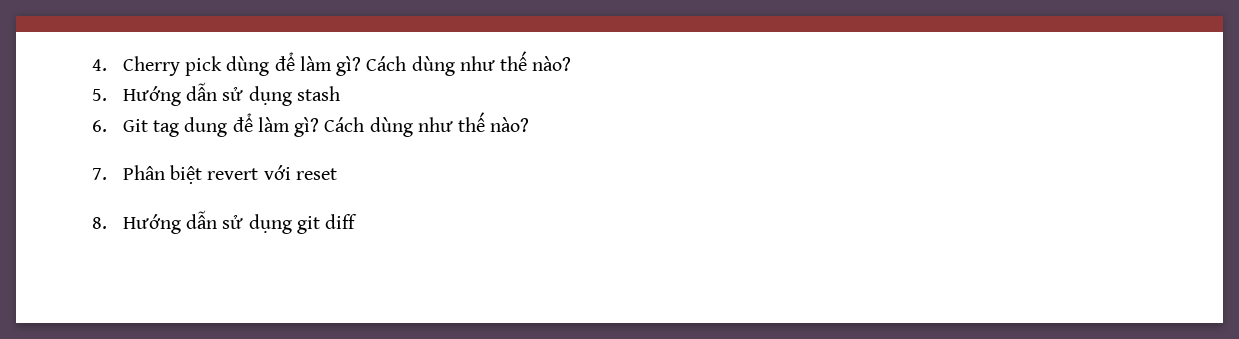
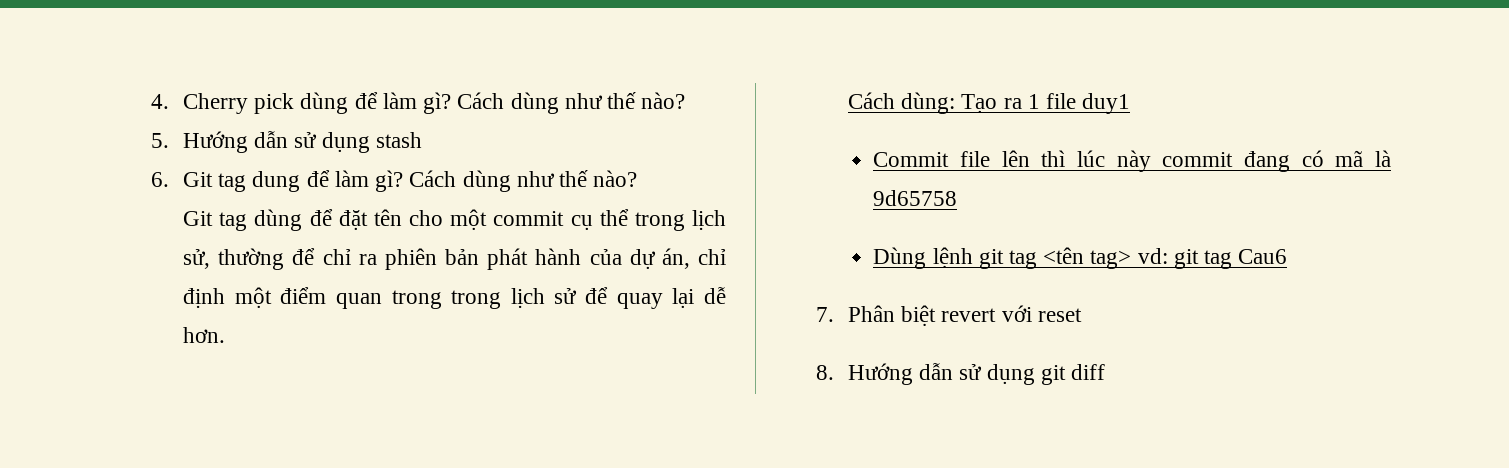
(530, 124) none -> [183,209,726,231] [183,248,726,270] [183,287,726,309] [183,327,226,343] [848,92,1131,114] [873,150,1391,172] [873,190,958,206] [873,247,1288,269] // Git tag dùng để đặt tên cho một commit cụ thể trong lịch sử, thường để chỉ ra phiên bản phát hành của dự án, chỉ định một điểm quan trong trong lịch sử để quay lại dễ hơn. // Cách dùng: Tạo ra 1 file duy1 // Commit file lên thì lúc này commit đang có mã là 9d65758 // Dùng lệnh git tag <tên tag> vd: git tag Cau6

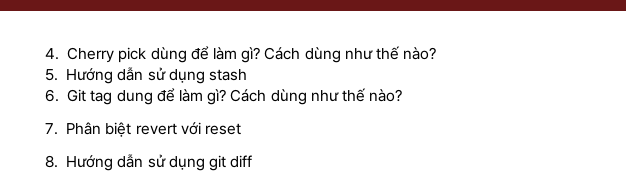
[183,209,726,231] [183,248,726,270] [183,287,726,309] [183,327,226,343] [848,92,1131,114] [873,150,1391,172] [873,190,958,206] [873,247,1288,269] // Git tag dùng để đặt tên cho một commit cụ thể trong lịch sử, thường để chỉ ra phiên bản phát hành của dự án, chỉ định một điểm quan trong trong lịch sử để quay lại dễ hơn. // Cách dùng: Tạo ra 1 file duy1 // Commit file lên thì lúc này commit đang có mã là 9d65758 // Dùng lệnh git tag <tên tag> vd: git tag Cau6 -> (403, 95) none

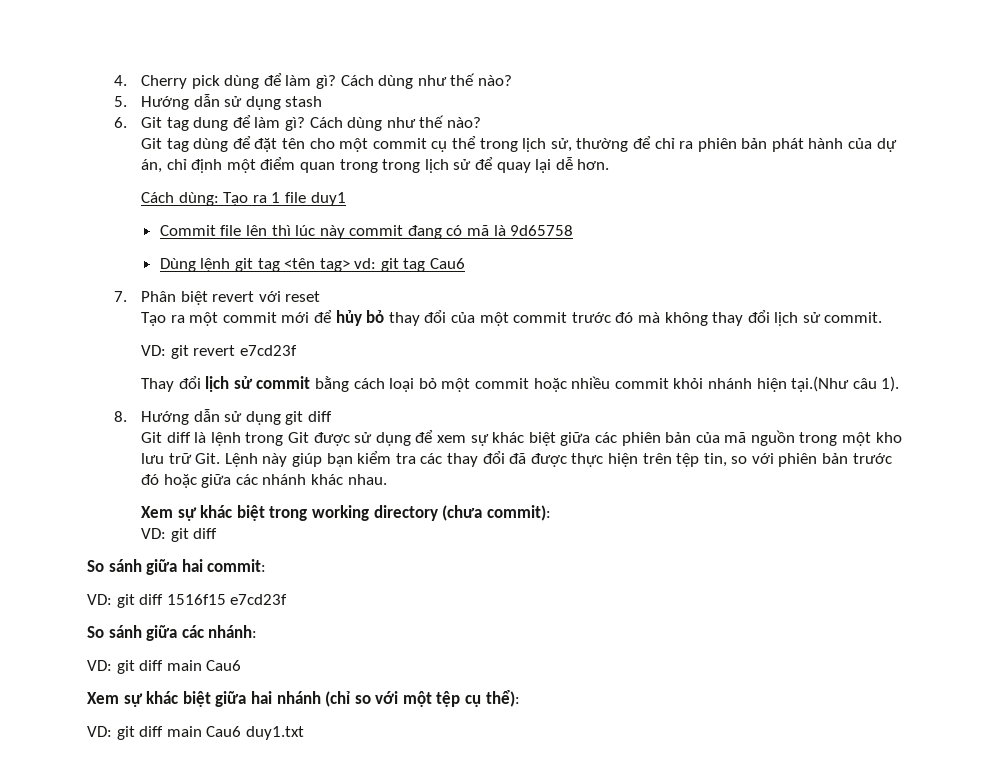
(403, 95) none -> [141,136,897,152] [141,157,610,173] [141,192,346,206] [159,225,574,239] [159,258,466,272] // Git tag dùng để đặt tên cho một commit cụ thể trong lịch sử, thường để chỉ ra phiên bản phát hành của dự án, chỉ định một điểm quan trong trong lịch sử để quay lại dễ hơn. // Cách dùng: Tạo ra 1 file duy1 // Commit file lên thì lúc này commit đang có mã là 9d65758 // Dùng lệnh git tag <tên tag> vd: git tag Cau6
(241, 129) none -> [141,310,883,326] [141,345,297,359] [141,376,900,392] // Tạo ra một commit mới để hủy bỏ thay đổi của một commit trước đó mà không thay đổi lịch sử commit. // VD: git revert e7cd23f // Thay đổi lịch sử commit bằng cách loại bỏ một commit hoặc nhiều commit khỏi nhánh hiện tại.(Như câu 1).
(253, 161) none -> [141,430,902,446] [141,451,892,467] [141,474,387,488] [141,505,551,521] [141,528,218,542] [87,559,267,575] [87,594,288,608] [87,625,258,641] [87,660,242,674] [87,690,520,707] [87,726,304,740] // Git diff là lệnh trong Git được sử dụng để xem sự khác biệt giữa các phiên bản của mã nguồn trong một kho lưu trữ Git. Lệnh này giúp bạn kiểm tra các thay đổi đã được thực hiện trên tệp tin, so với phiên bản trước đó hoặc giữa các nhánh khác nhau. // Xem sự khác biệt trong working directory (chưa commit): // VD: git diff // So sánh giữa hai commit: // VD: git diff 1516f15 e7cd23f // So sánh giữa các nhánh: // VD: git diff main Cau6 // Xem sự khác biệt giữa hai nhánh (chỉ so với một tệp cụ thể): // VD: git diff main Cau6 duy1.txt

